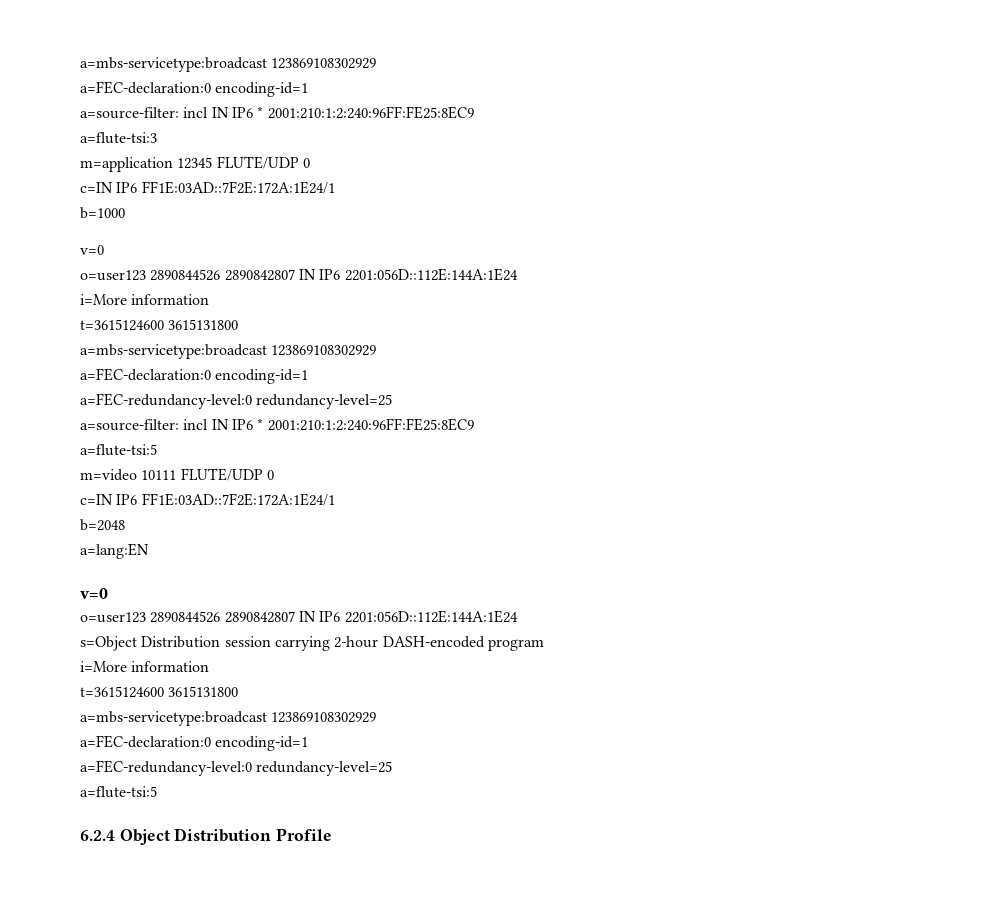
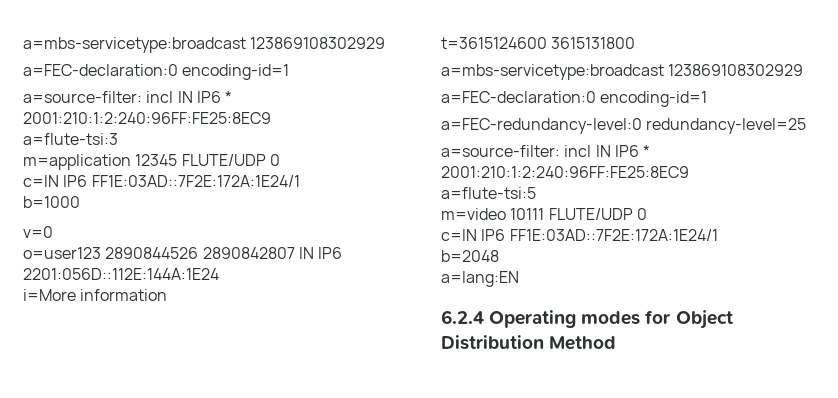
[80,588,108,599] [80,610,518,623] [80,636,544,651] [80,661,210,672] [80,686,239,698] [80,711,377,726] [80,735,309,751] [80,760,393,776] [80,786,157,798] [80,830,115,841] v=0 // o=user123 2890844526 2890842807 IN IP6 2201:056D::112E:144A:1E24 // s=Object Distribution session carrying 2-hour DASH-encoded program // i=More information // t=3615124600 3615131800 // a=mbs-servicetype:broadcast 123869108302929 // a=FEC-declaration:0 encoding-id=1 // a=FEC-redundancy-level:0 redundancy-level=25 // a=flute-tsi:5 // 6.2.4 -> [441,310,671,328] 6.2.4 Operating modes for
[276,828,333,841] Profile -> [549,336,617,350] Method

